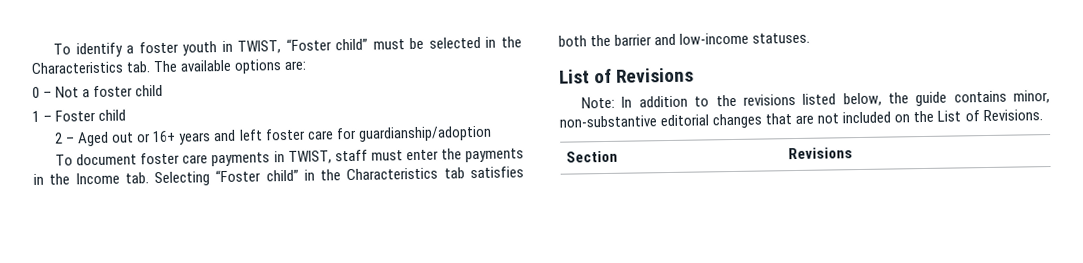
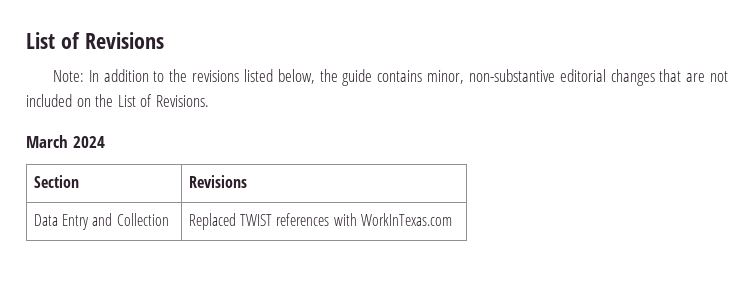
[53,36,523,58] [31,59,307,74] [32,84,164,98] [32,109,127,122] [54,125,492,147] [55,148,524,167] [33,166,524,187] [558,32,811,47] To identify a foster youth in TWIST, “Foster child” must be selected in the Characteristics tab. The available options are: // 0 – Not a foster child // 1 – Foster child // 2 – Aged out or 16+ years and left foster care for guardianship/adoption // To document foster care payments in TWIST, staff must enter the payments in the Income tab. Selecting “Foster child” in the Characteristics tab satisfies both the barrier and low-income statuses. // -> (26, 40) none
(1043, 115) none -> [26,135,105,148] // March 2024
(854, 153) none -> [34,213,169,230] [189,213,452,230] // Data Entry and Collection | Replaced TWIST references with WorkInTexas.com

